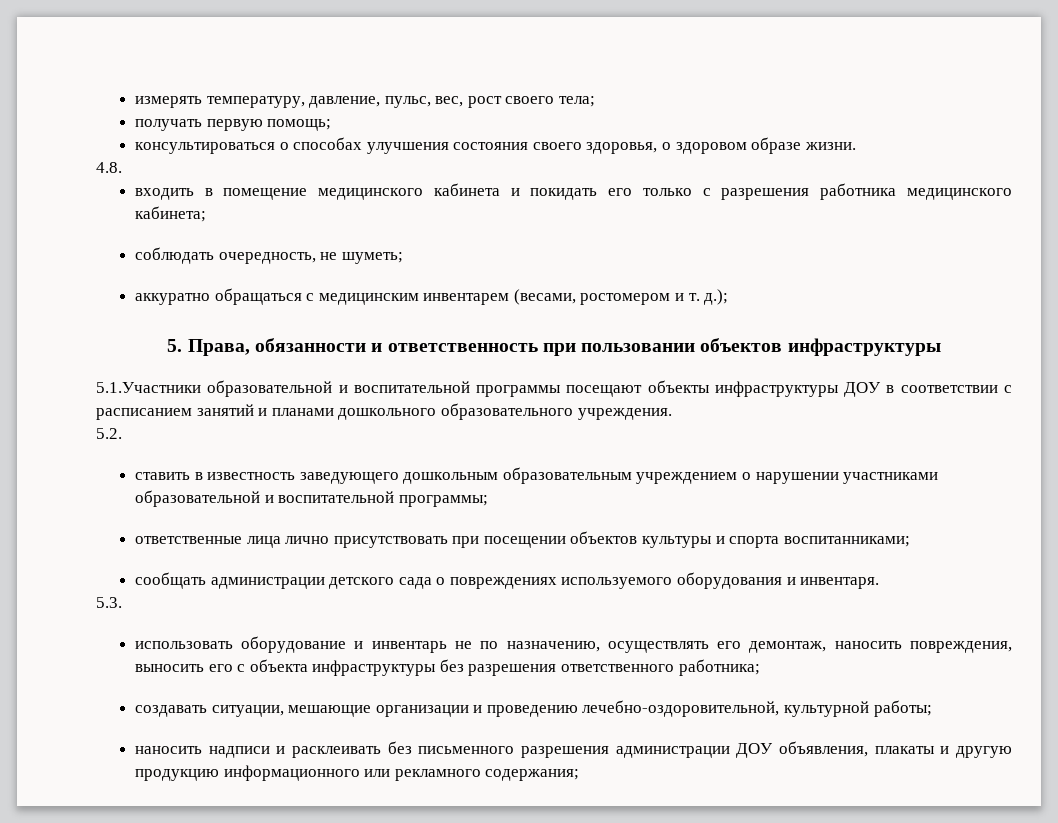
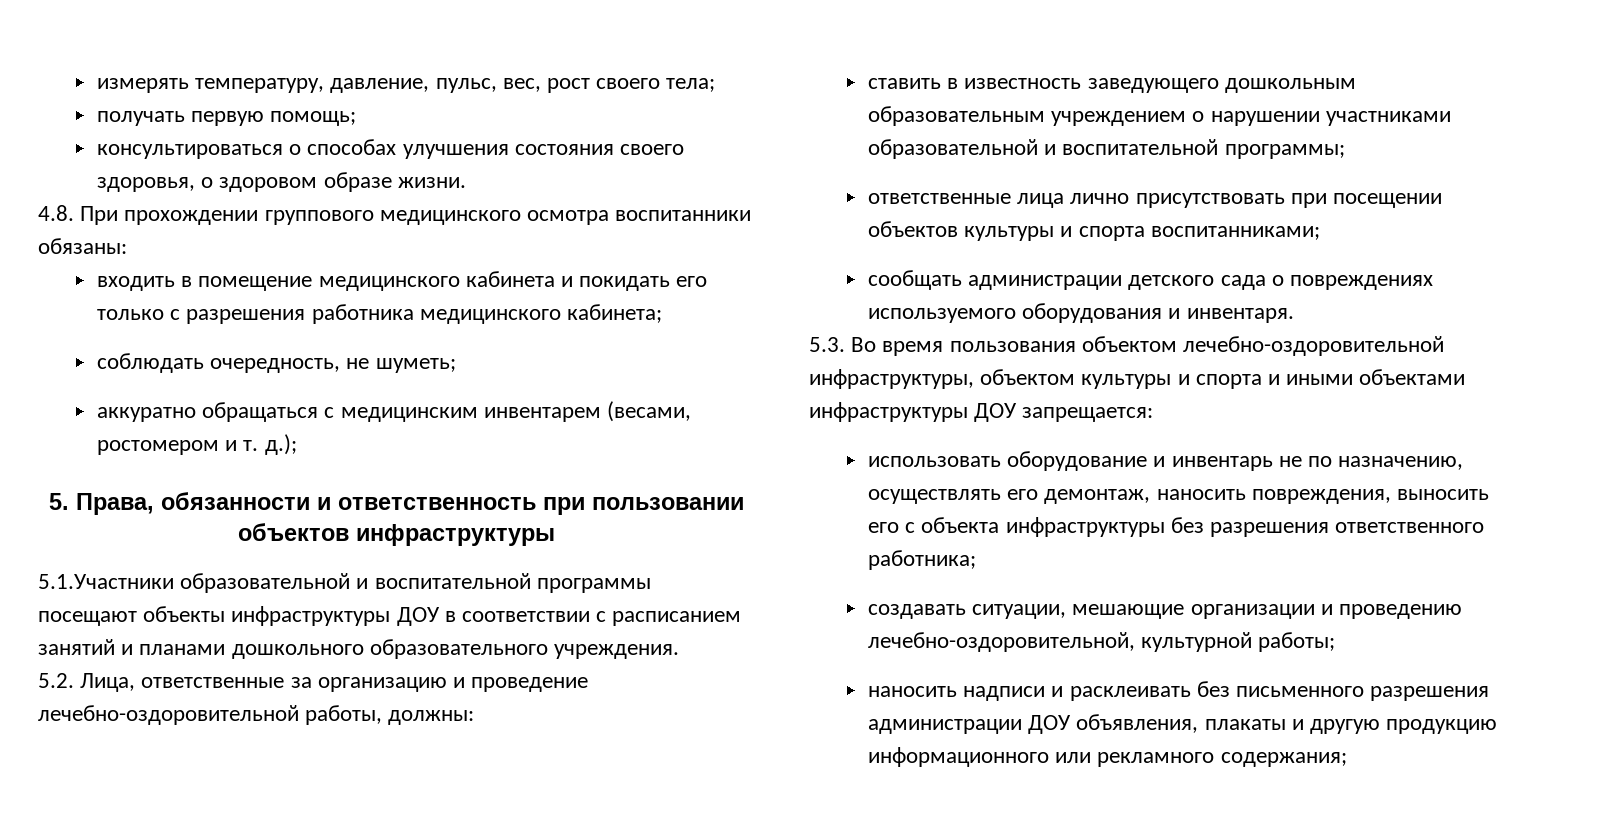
(122, 167) none -> [80,206,752,225] [38,238,127,254] При прохождении группового медицинского осмотра воспитанники обязаны:
(122, 433) none -> [80,673,589,692] [38,705,475,725] Лица, ответственные за организацию и проведение лечебно-оздоровительной работы, должны:
(122, 602) none -> [851,336,1445,356] [809,369,1466,389] [809,402,1154,422] Во время пользования объектом лечебно-оздоровительной инфраструктуры, объектом культуры и спорта и иными объектами инфраструктуры ДОУ запрещается:

